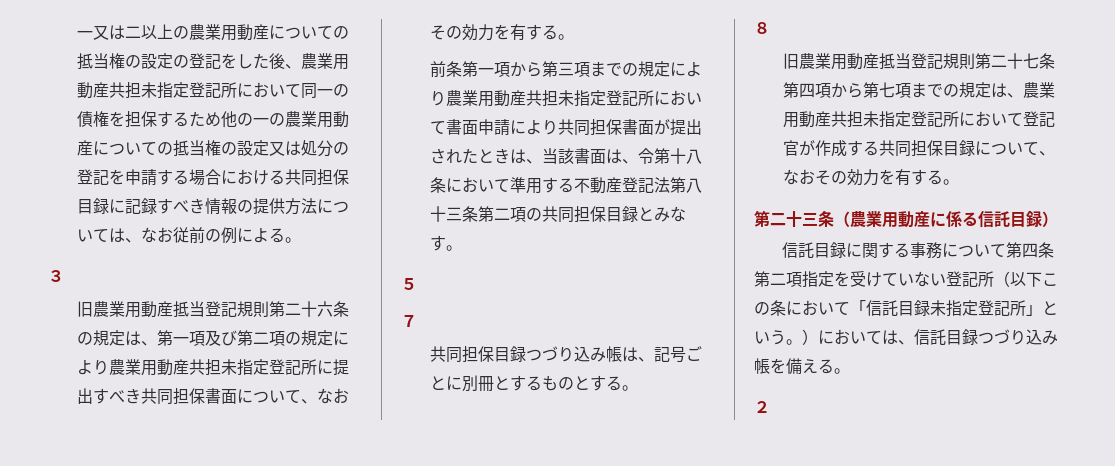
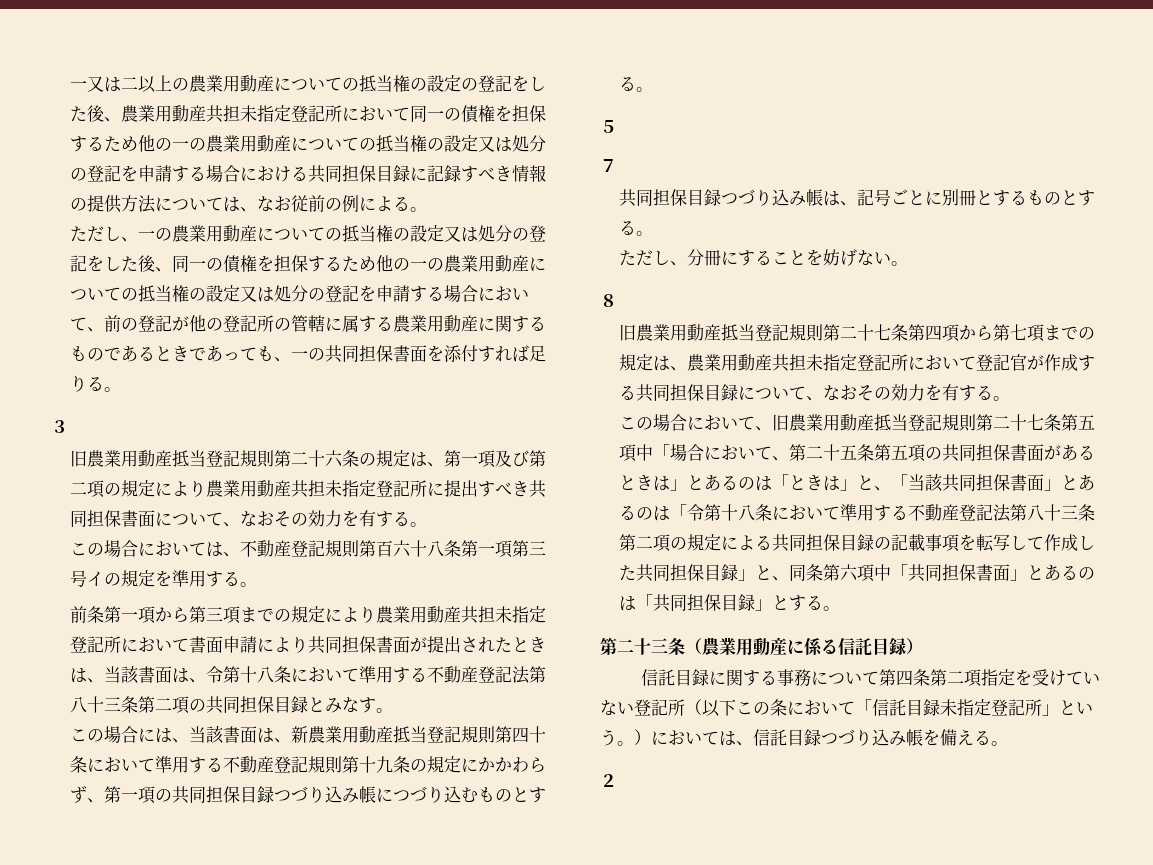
(302, 240) none -> [70,225,547,242] [70,255,547,273] [70,285,530,302] [70,315,547,332] [70,345,547,363] [70,375,122,392] // ただし、一の農業用動産についての抵当権の設定又は処分の登記をした後、同一の債権を担保するため他の一の農業用動産についての抵当権の設定又は処分の登記を申請する場合において、前の登記が他の登記所の管轄に属する農業用動産に関するものであるときであっても、一の共同担保書面を添付すれば足りる。
(575, 37) none -> [70,540,547,558] [70,570,258,587] // この場合においては、不動産登記規則第百六十八条第一項第三号イの規定を準用する。
(463, 248) none -> [70,726,547,744] [70,756,547,774] [70,786,547,804] [619,76,654,92] // この場合には、当該書面は、新農業用動産抵当登記規則第四十条において準用する不動産登記規則第十九条の規定にかかわらず、第一項の共同担保目録つづり込み帳につづり込むものとする。
(639, 388) none -> [619,249,909,266] // ただし、分冊にすることを妨げない。
(960, 182) none -> [619,414,1096,432] [619,444,1096,462] [619,474,1096,492] [619,504,1096,522] [619,534,1096,552] [619,564,1096,582] [619,594,841,612] // この場合において、旧農業用動産抵当登記規則第二十七条第五項中「場合において、第二十五条第五項の共同担保書面があるときは」とあるのは「ときは」と、「当該共同担保書面」とあるのは「令第十八条において準用する不動産登記法第八十三条第二項の規定による共同担保目録の記載事項を転写して作成した共同担保目録」と、同条第六項中「共同担保書面」とあるのは「共同担保目録」とする。

